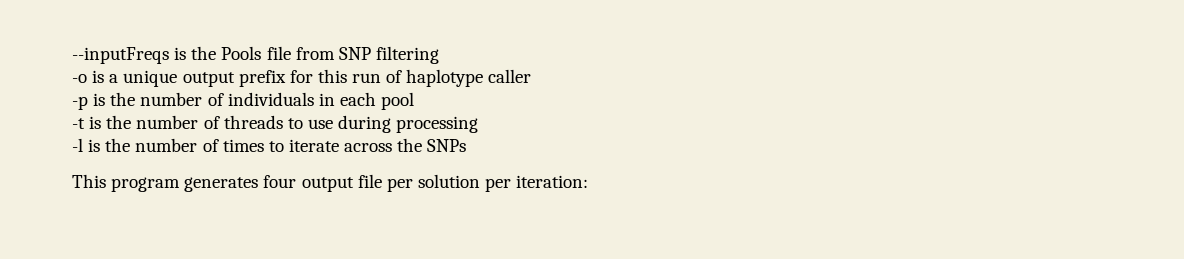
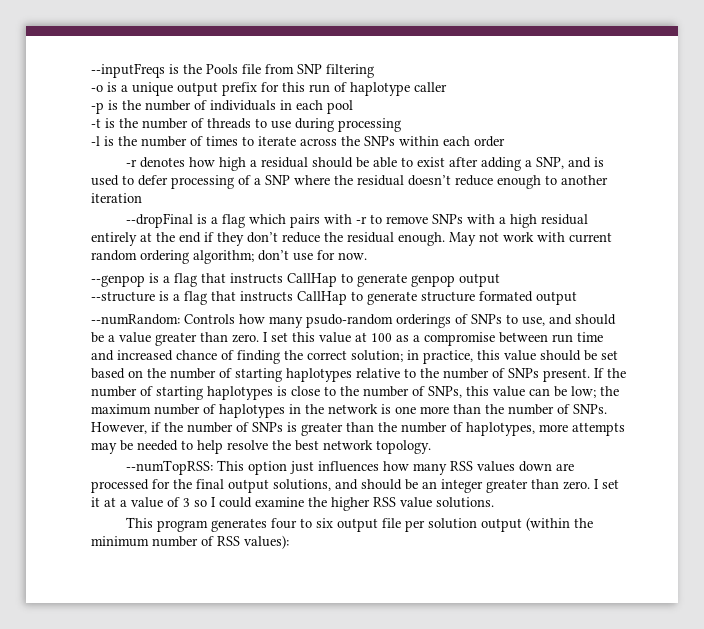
(467, 145) none -> [399,136,505,147] [126,157,605,171] [91,175,608,189] [91,193,142,203] [126,213,589,228] [91,232,612,246] [91,250,367,264] [91,273,500,287] [91,291,577,305] [91,314,616,328] [91,332,603,346] [91,350,618,364] [91,368,626,382] [91,386,619,400] [91,404,607,418] [91,422,625,436] [91,440,431,454] [126,460,575,475] [91,479,619,493] [91,497,494,511] within each order // -r denotes how high a residual should be able to exist after adding a SNP, and is used to defer processing of a SNP where the residual doesn’t reduce enough to another iteration // --dropFinal is a flag which pairs with -r to remove SNPs with a high residual entirely at the end if they don’t reduce the residual enough. May not work with current random ordering algorithm; don’t use for now. // --genpop is a flag that instructs CallHap to generate genpop output // --structure is a flag that instructs CallHap to generate structure formated output // --numRandom: Controls how many psudo-random orderings of SNPs to use, and should be a value greater than zero. I set this value at 100 as a compromise between run time and increased chance of finding the correct solution; in practice, this value should be set based on the number of starting haplotypes relative to the number of SNPs present. If the number of starting haplotypes is close to the number of SNPs, this value can be low; the maximum number of haplotypes in the network is one more than the number of SNPs. However, if the number of SNPs is greater than the number of haplotypes, more attempts may be needed to help resolve the best network topology. // --numTopRSS: This option just influences how many RSS values down are processed for the final output solutions, and should be an integer greater than zero. I set it at a value of 3 so I could examine the higher RSS value solutions.
(297, 181) none -> [300,518,334,528] to six
[485,175,589,192] per iteration: -> [481,517,594,532] [91,535,289,549] output (within the minimum number of RSS values):

